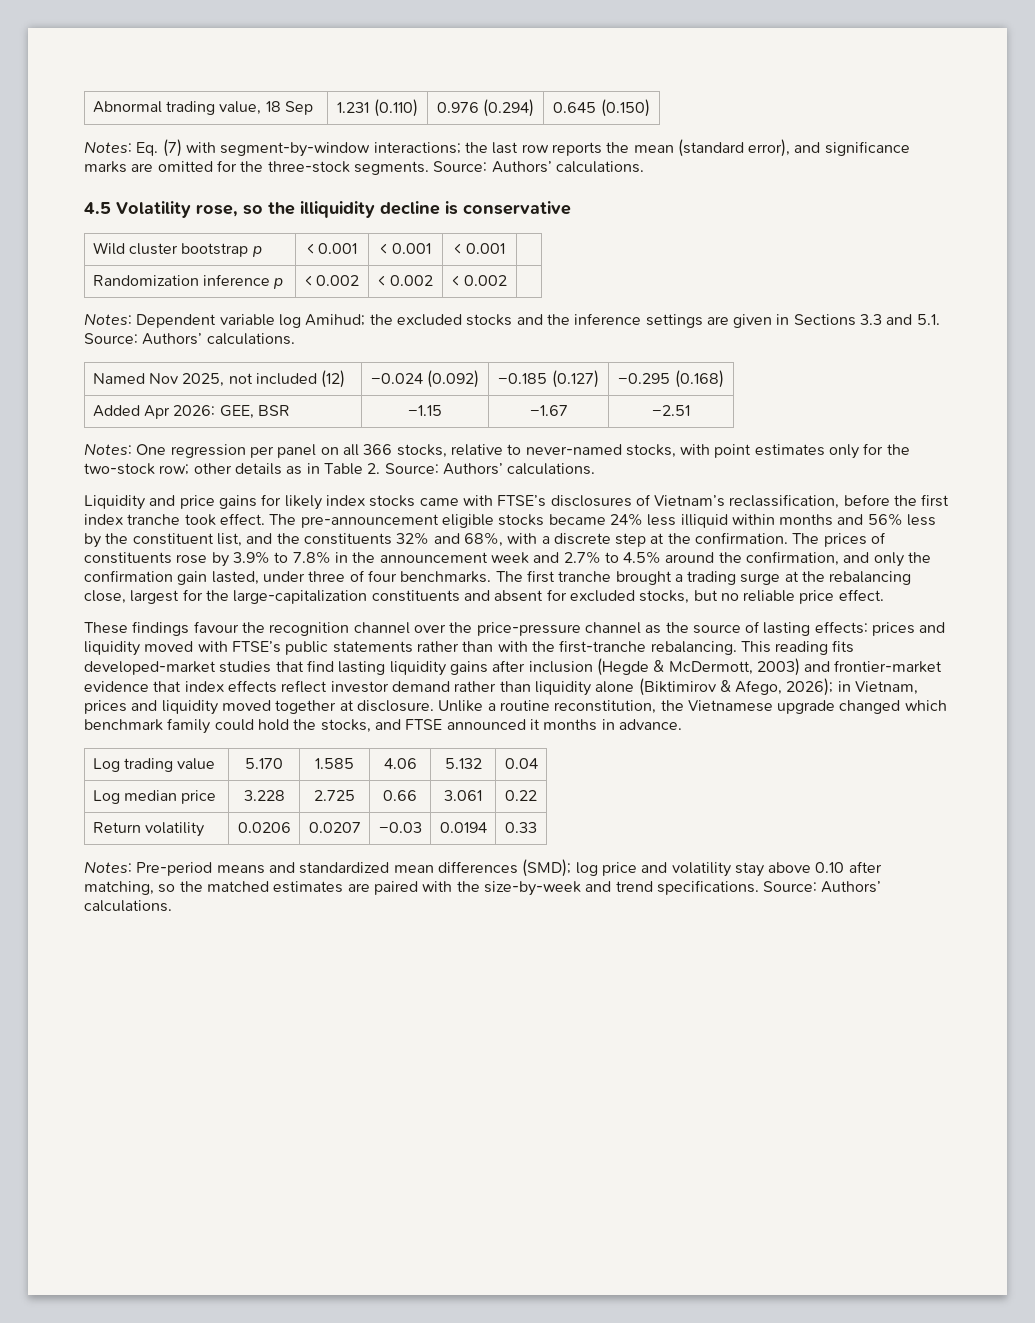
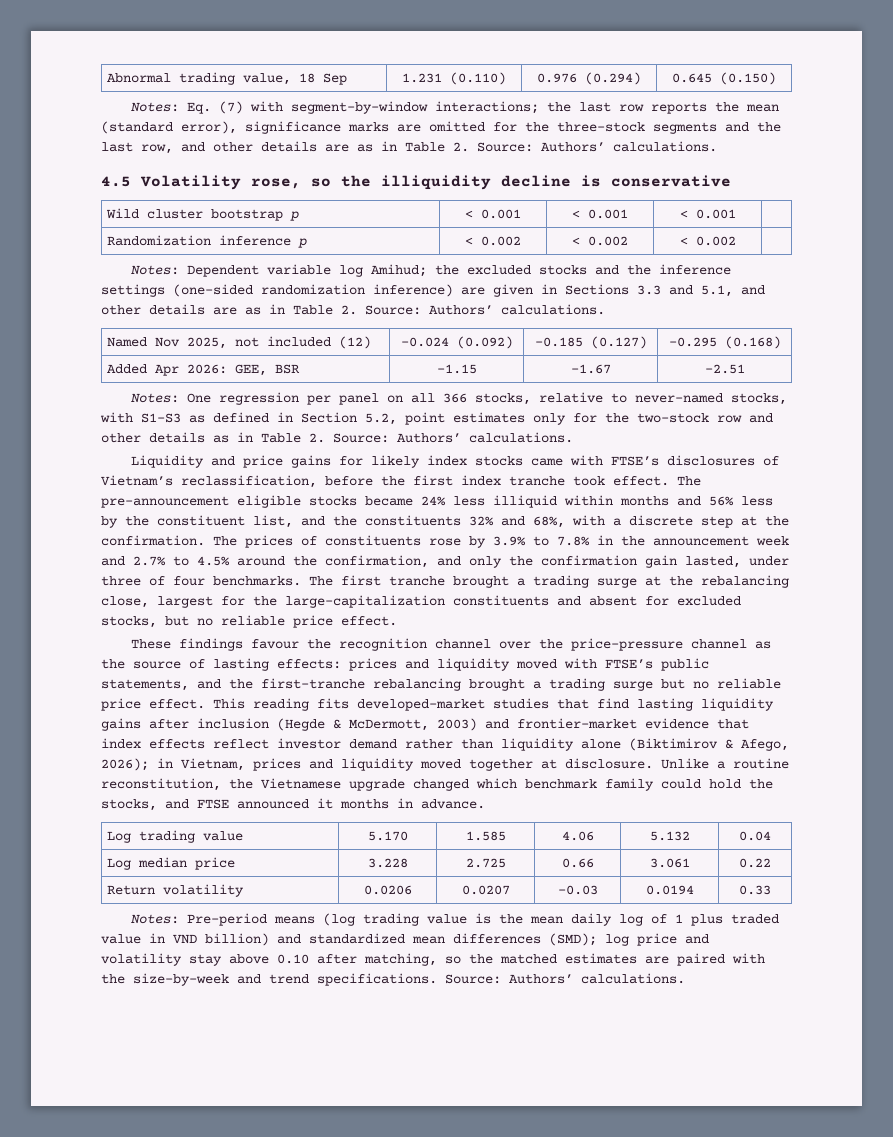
[794,142,821,153] and -> (237, 127) none
[353,161,429,175] segments. -> [653,122,781,134] [101,141,469,154] segments and the last row, and other details are as in Table 2.
(703, 321) none -> [173,284,453,297] (one-sided randomization inference)
[916,314,940,325] 5.1. -> [701,285,765,297] [101,304,357,315] 5.1, and other details are as in Table 2.
(711, 449) none -> [141,412,397,425] S1–S3 as defined in Section 5.2,
[159,464,190,475] row; -> [717,413,773,423] row and
[332,640,737,655] statements rather than with the first-tranche rebalancing. -> [101,678,781,691] [101,698,205,711] statements, and the first-tranche rebalancing brought a trading surge but no reliable price effect.
(265, 869) none -> [323,913,780,926] [101,933,269,946] (log trading value is the mean daily log of 1 plus traded value in VND billion)

